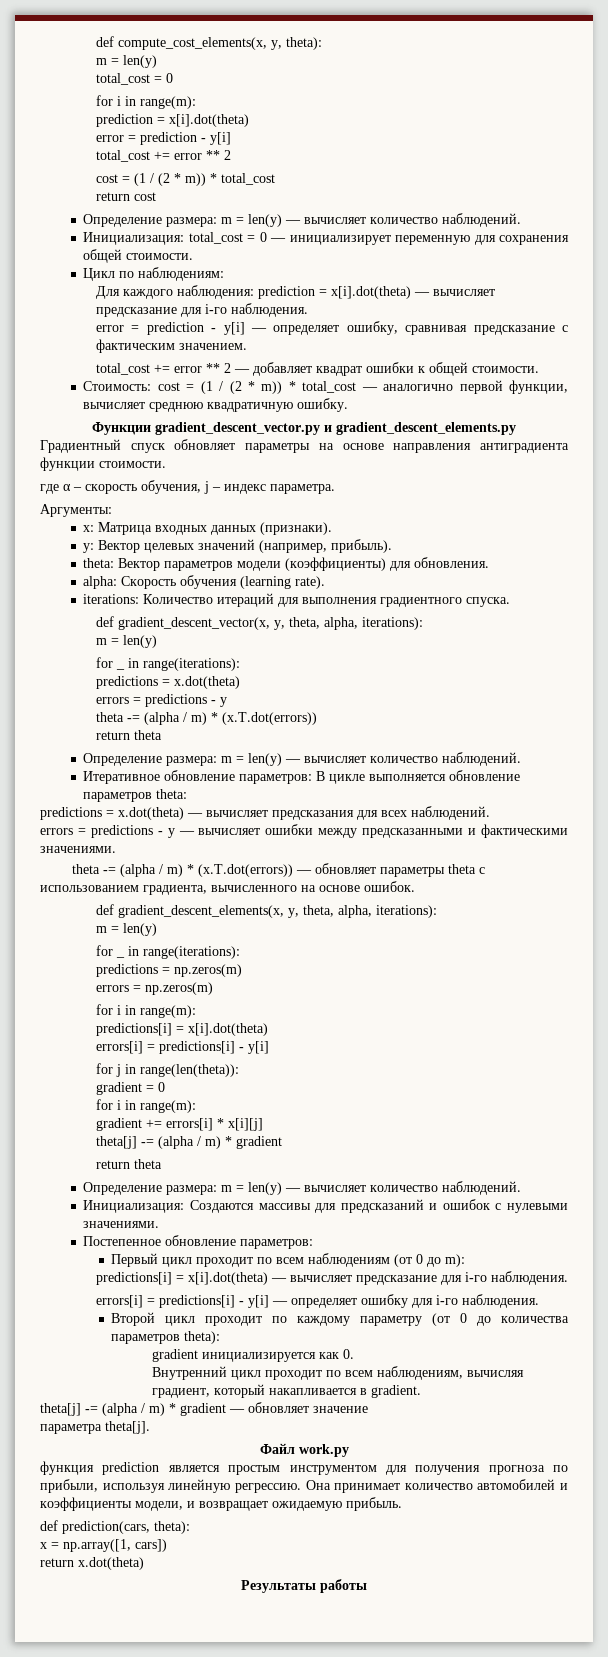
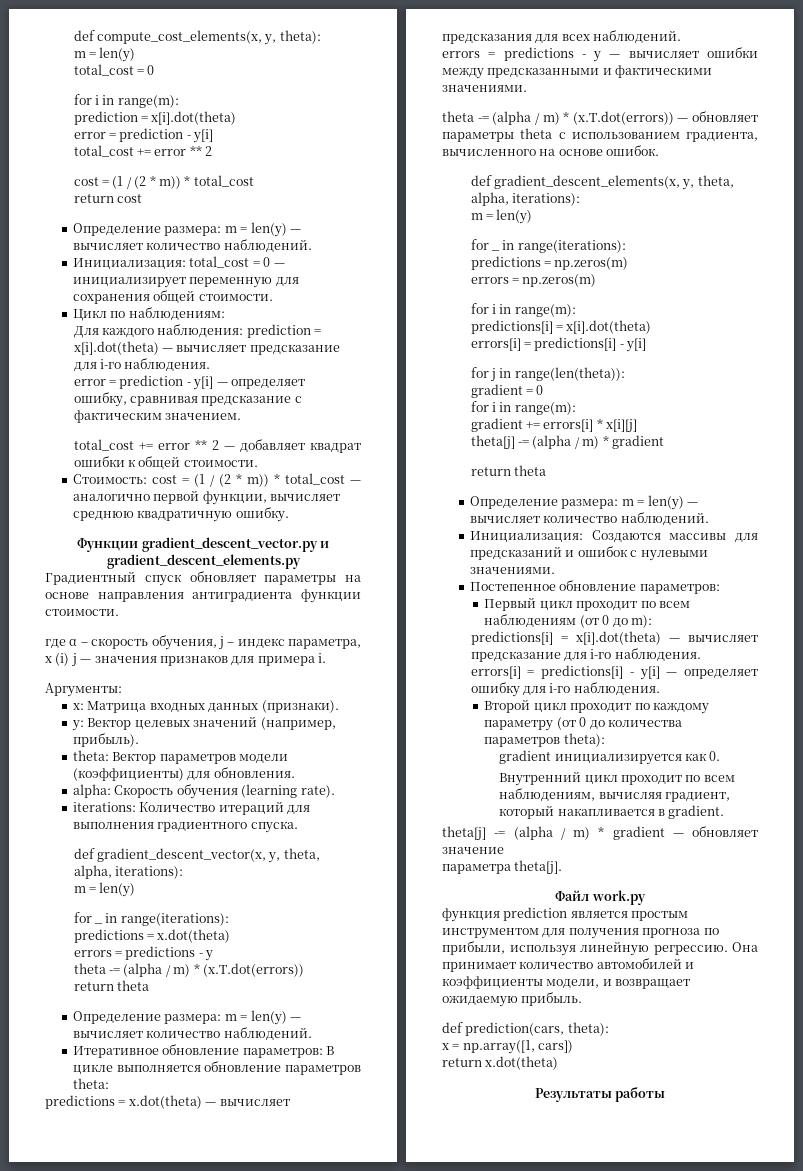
[270,484,335,494] параметра. -> [288,639,361,649] [45,653,326,667] параметра, x (i) j — значения признаков для примера i.

